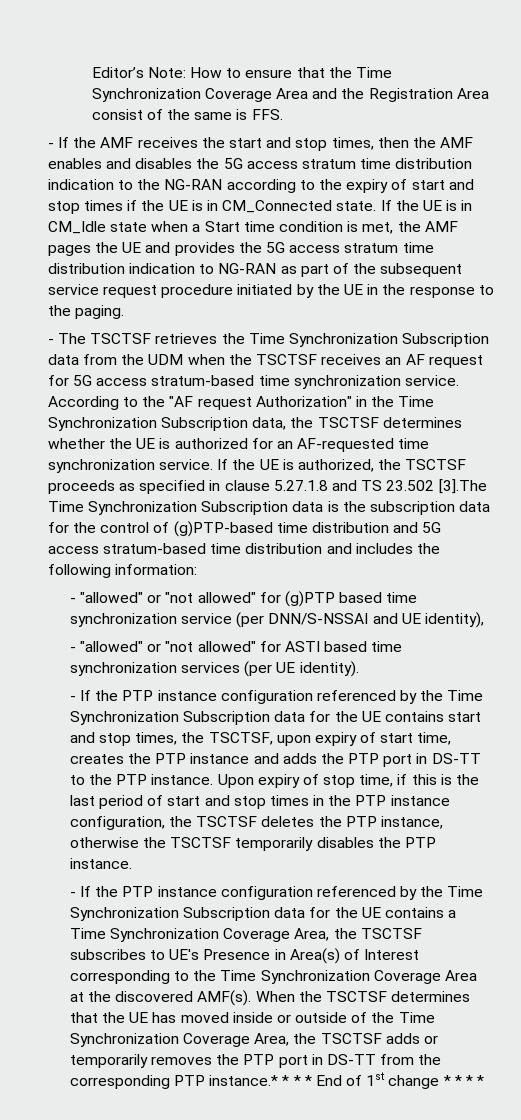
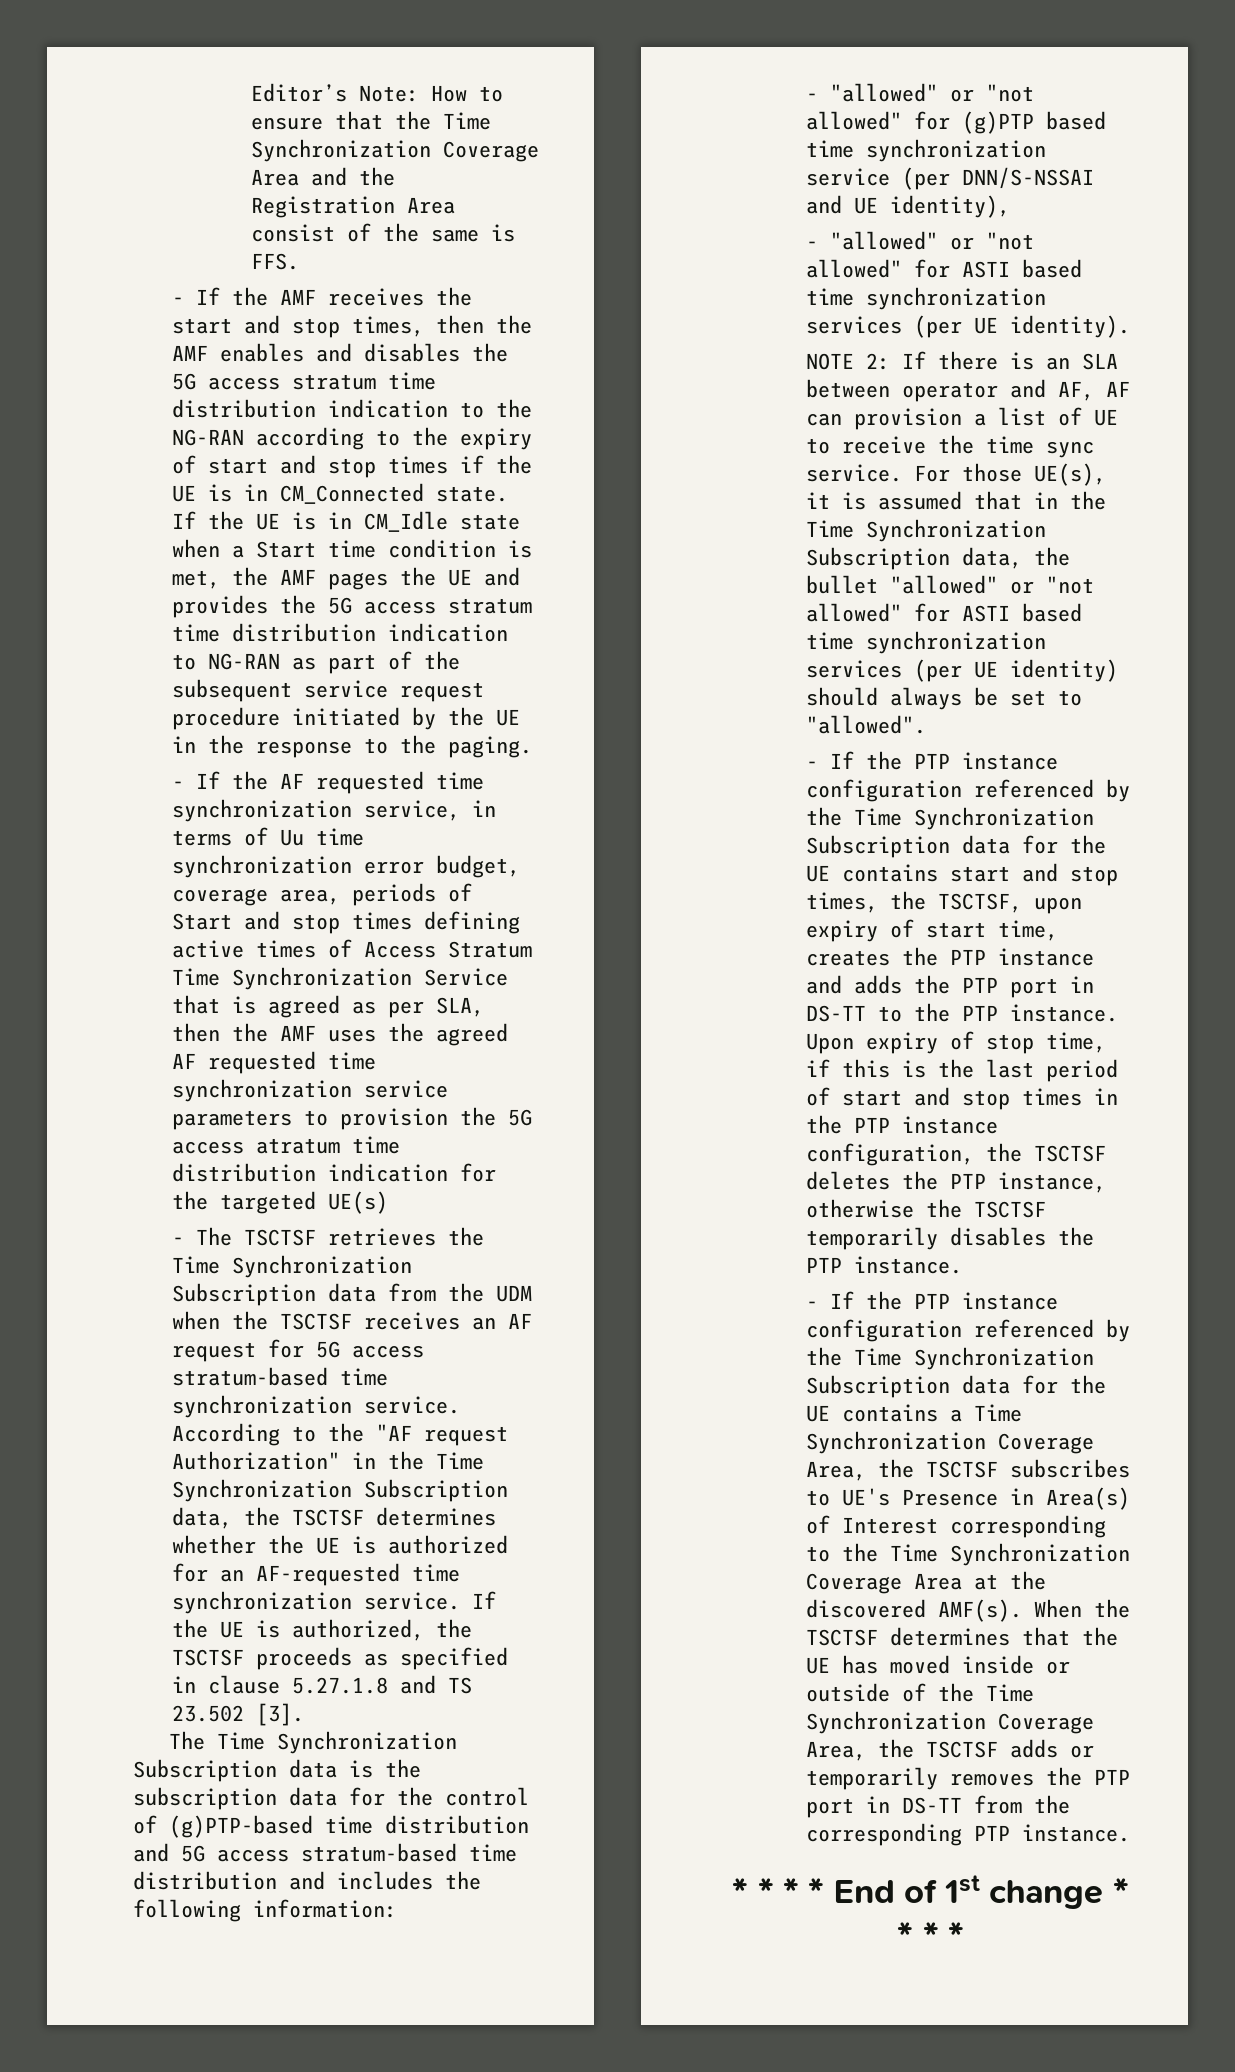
(125, 312) none -> [172,771,485,794] [172,799,497,822] [172,827,365,846] [172,855,521,878] [172,883,473,906] [172,911,521,934] [172,939,533,958] [172,967,509,990] [172,995,485,1018] [172,1023,509,1046] [172,1051,377,1074] [172,1079,449,1102] [172,1107,533,1130] [172,1136,401,1154] [172,1163,497,1182] [172,1191,389,1214] // - If the AF requested time synchronization service, in terms of Uu time synchronization error budget, coverage area, periods of Start and stop times defining active times of Access Stratum Time Synchronization Service that is agreed as per SLA, then the AMF uses the agreed AF requested time synchronization service parameters to provision the 5G access atratum time distribution indication for the targeted UE(s)
[438,479,487,494] [3].The -> [256,1703,305,1726] [169,1731,206,1750] [3]. // The
(359, 669) none -> [805,351,1118,370] [805,379,1130,402] [805,407,1118,430] [805,435,1094,458] [805,463,1106,486] [805,491,1106,510] [805,519,1046,542] [805,547,1070,570] [805,575,1094,594] [805,603,1082,622] [805,631,1046,654] [805,659,1118,682] [805,687,1082,710] [805,715,926,734] // NOTE 2: If there is an SLA between operator and AF, AF can provision a list of UE to receive the time sync service. For those UE(s), it is assumed that in the Time Synchronization Subscription data, the bullet "allowed" or "not allowed" for ASTI based time synchronization services (per UE identity) should always be set to "allowed".
[209,1075,279,1086] instance.* -> [1021,1824,1130,1842] [732,1878,749,1903] instance. // *

